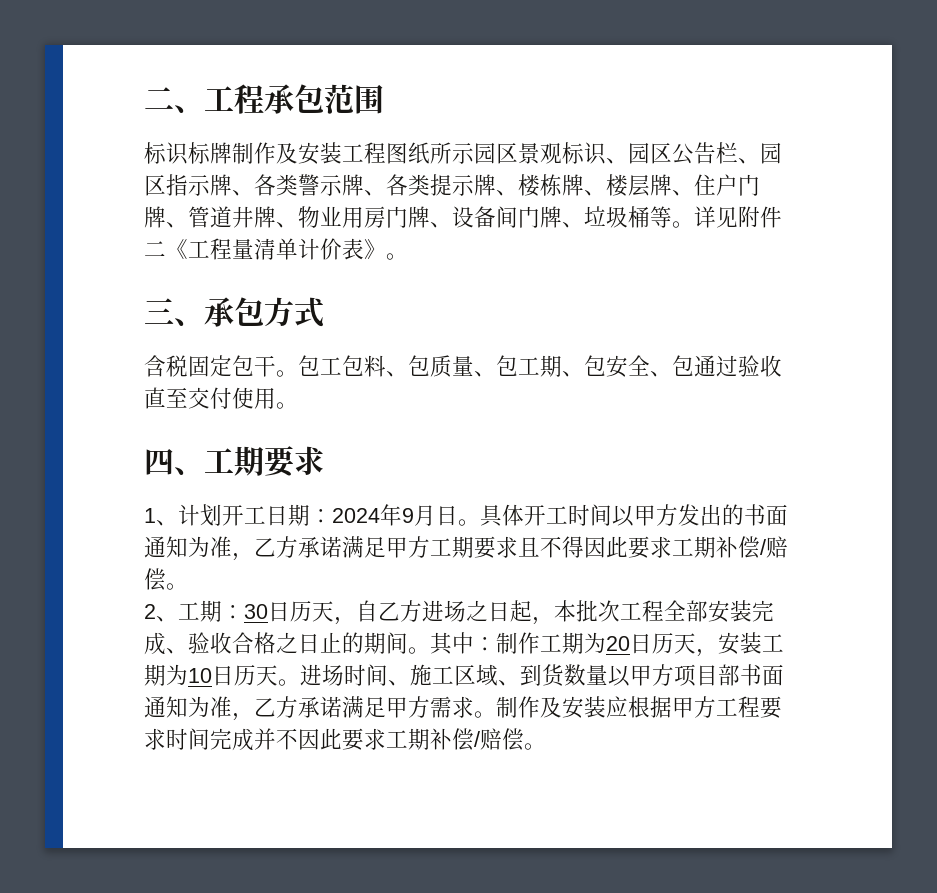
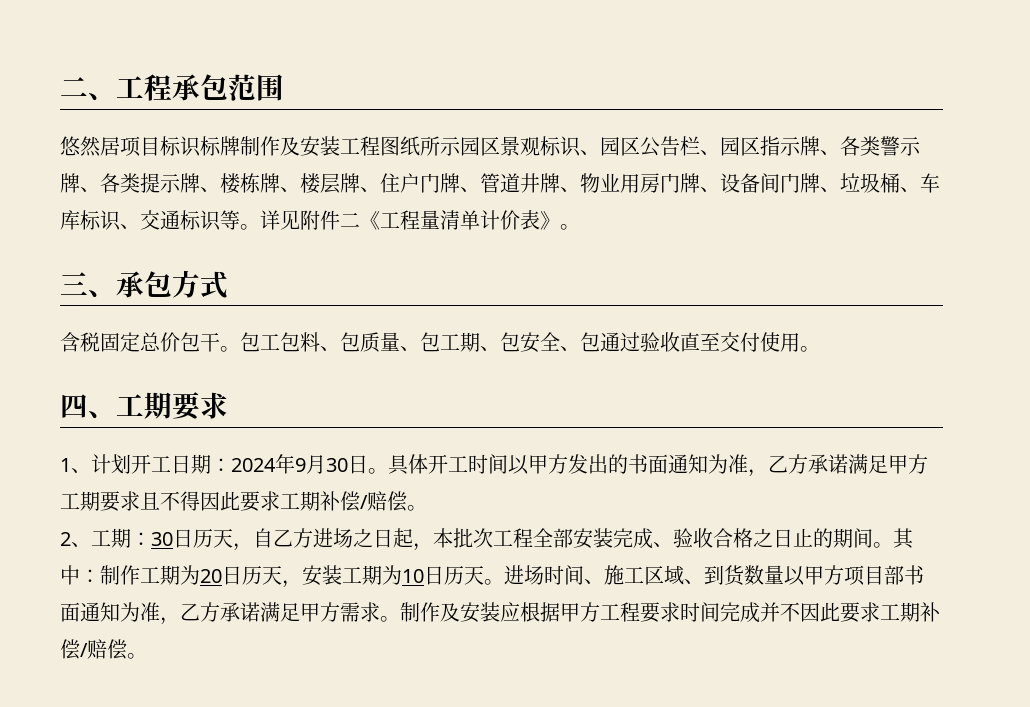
(384, 99) none -> [60,136,160,157] 悠然居项目
(650, 217) none -> [900,173,940,193] [60,210,221,231] 、车库标识、交通标识
(232, 366) none -> [140,332,180,352] 总价
(436, 515) none -> [326,458,348,472] 30

